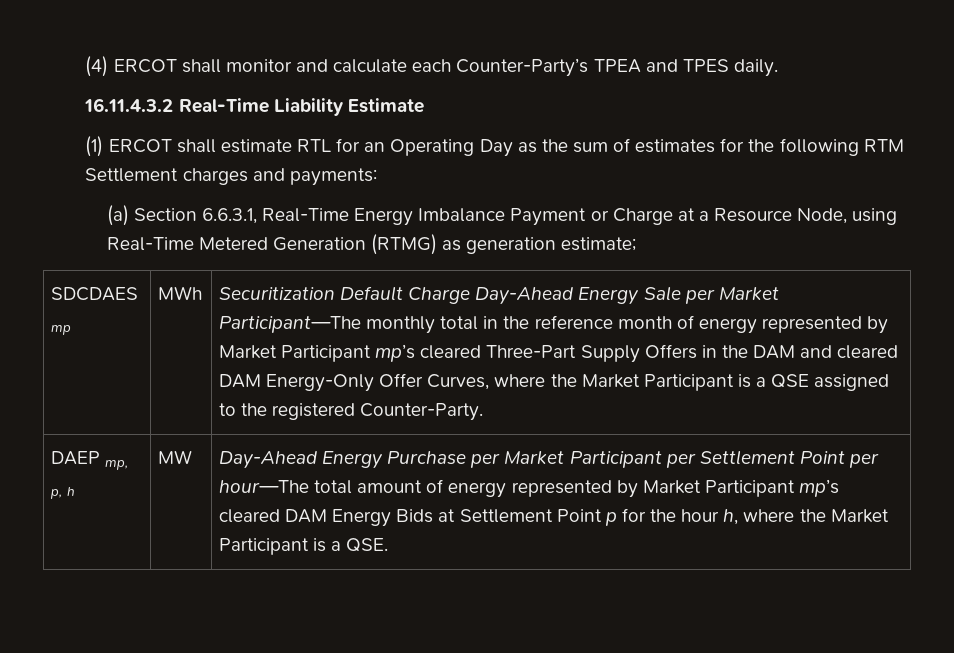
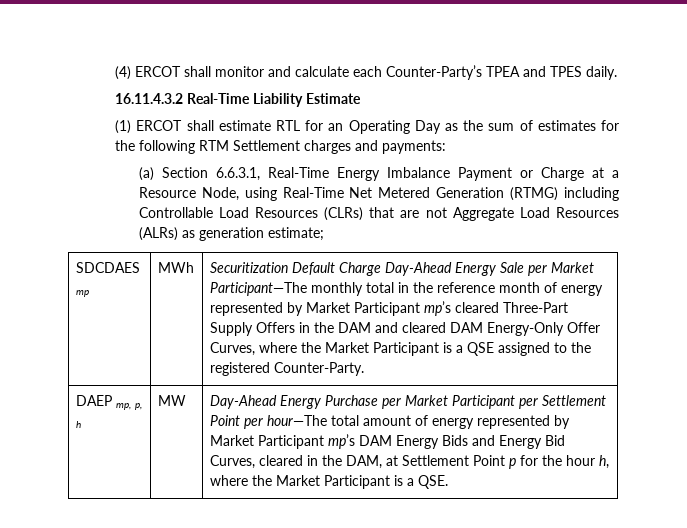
(194, 244) none -> [349,187,373,198] Net
(438, 244) none -> [564,187,619,201] [138,207,620,221] [138,227,178,241] including Controllable Load Resources (CLRs) that are not Aggregate Load Resources (ALRs)
[218,509,280,523] cleared -> (355, 441) none
(434, 516) none -> [471,435,565,449] [209,455,382,469] and Energy Bid Curves, cleared in the DAM,

